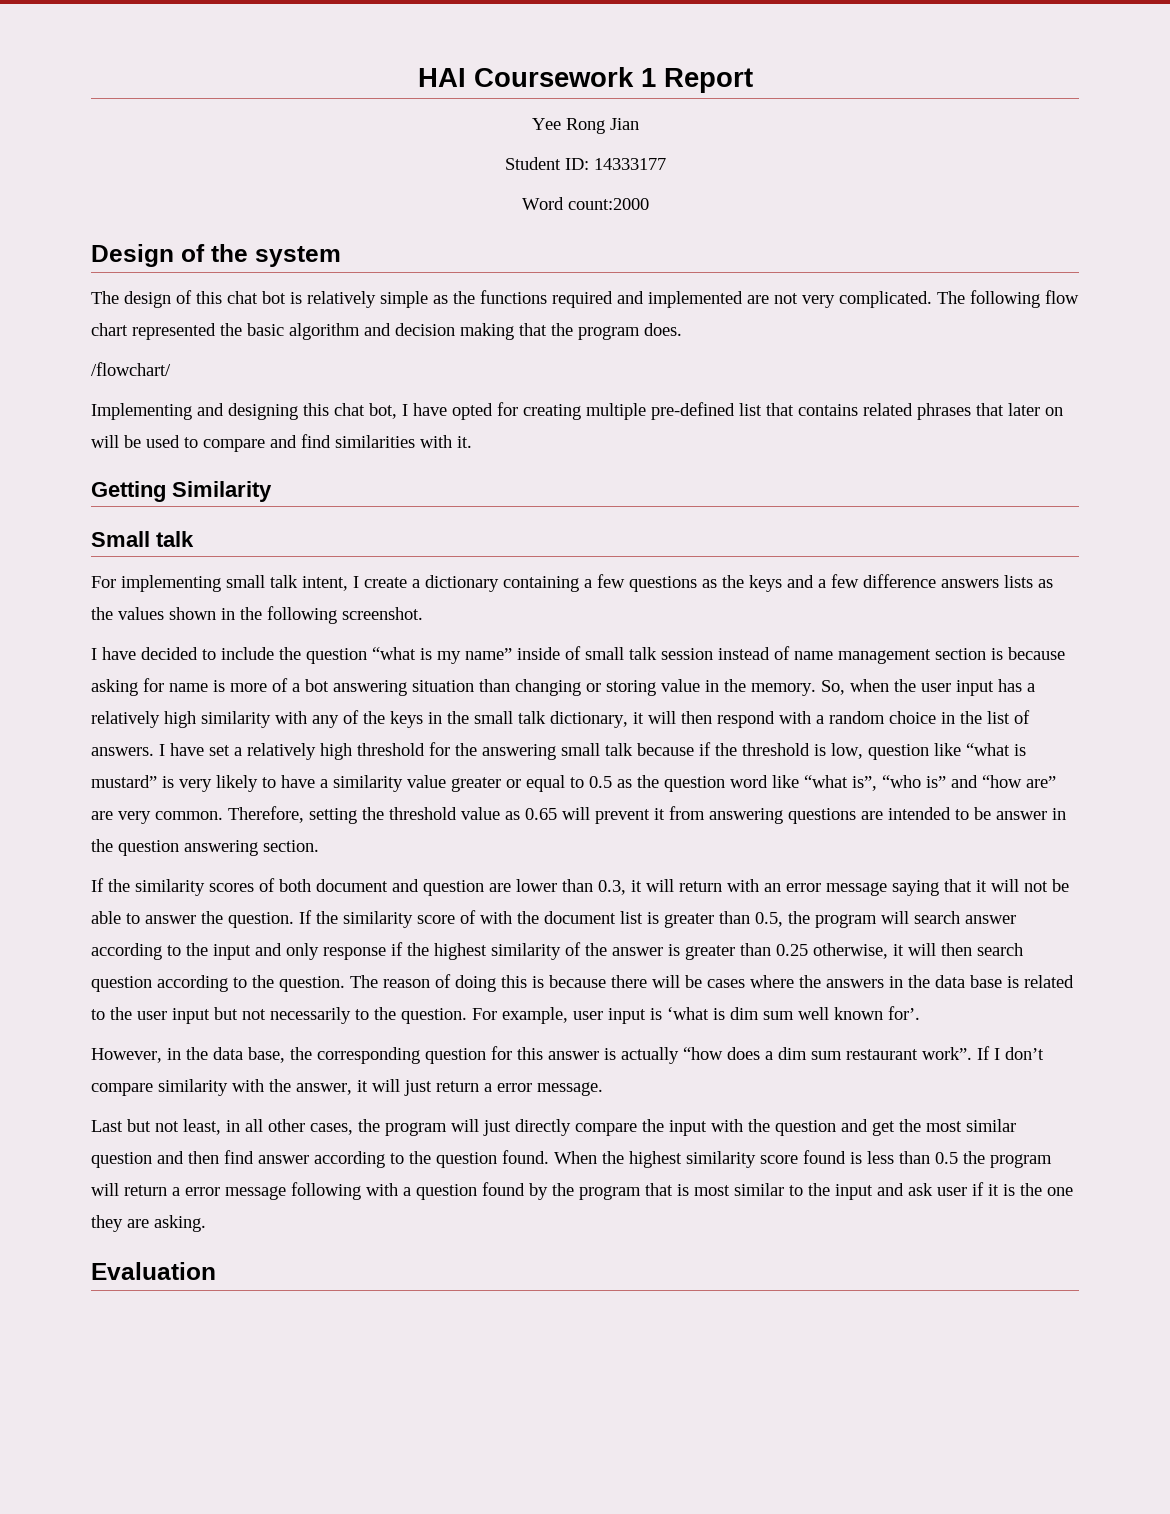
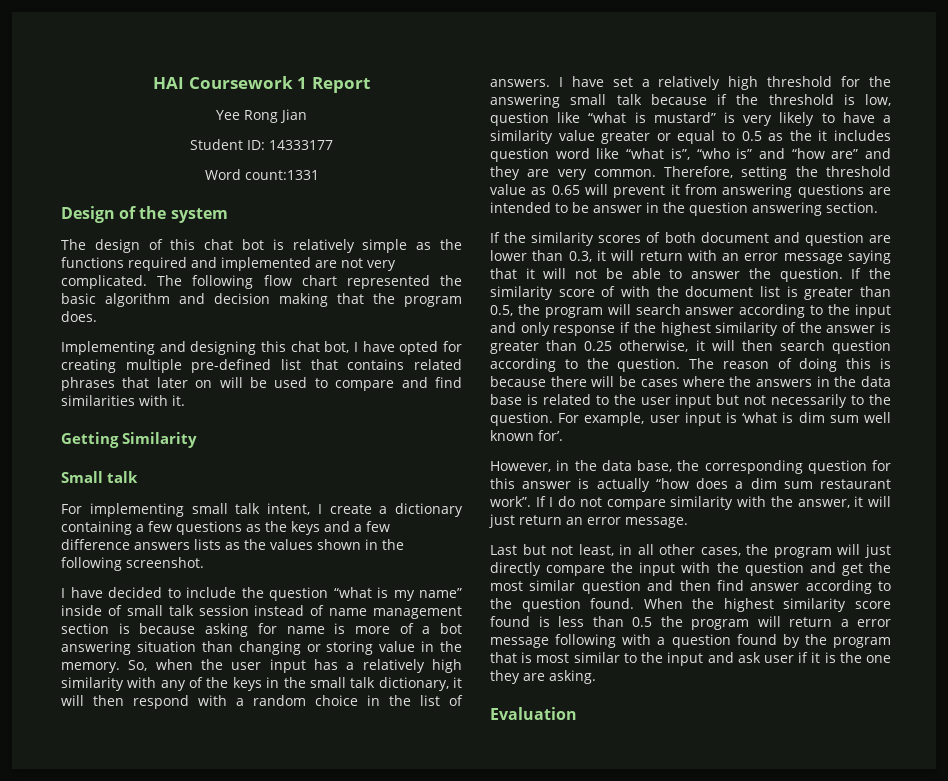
[567,198,649,210] count:2000 -> [244,170,319,180] count:1331
[91,362,171,376] // /flowchart/ -> (97, 316) none
(659, 781) none -> [818,130,891,141] it includes
(1056, 782) none -> [864,148,891,159] [490,166,520,180] and they
[1005,1047,1044,1060] don’t -> [558,496,602,507] do not
[484,1083,492,1092] a -> [566,517,583,525] an

